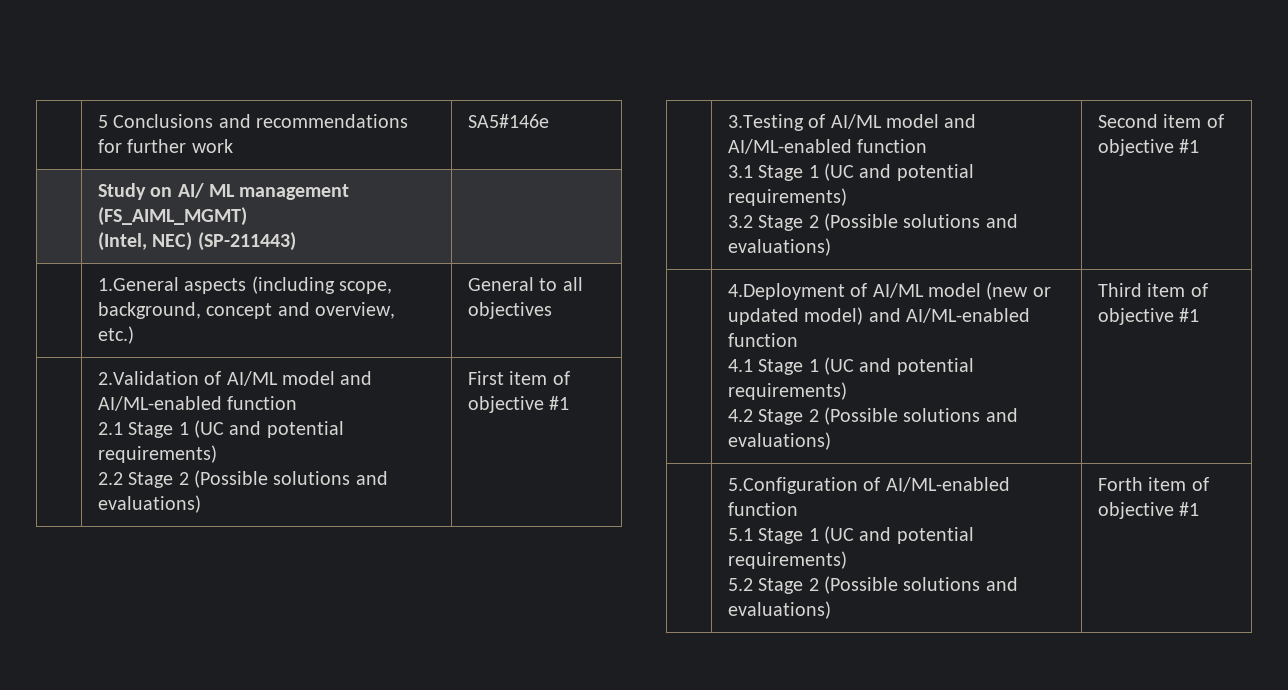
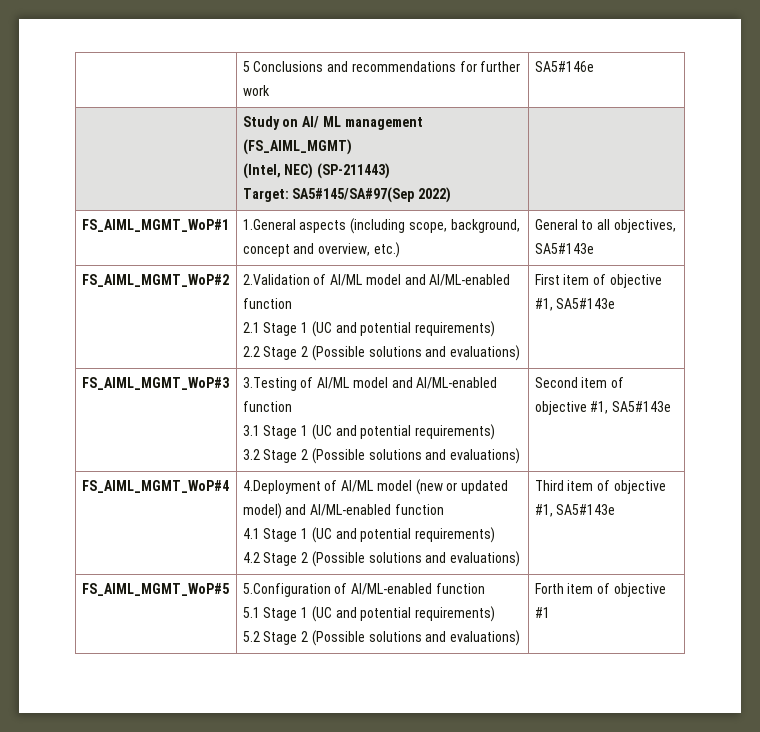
(296, 241) | // -> [242,187,452,203] [81,219,229,232] // Target: SA5#145/SA#97(Sep 2022) | // FS_AIML_MGMT_WoP#1
[468,302,553,319] objectives // -> [613,219,676,233] [534,243,594,254] [81,274,229,287] objectives, SA5#143e // FS_AIML_MGMT_WoP#2
[549,396,570,410] #1 // -> [534,298,616,311] [81,377,229,390] #1, SA5#143e // FS_AIML_MGMT_WoP#3
[1179,139,1200,153] #1 // -> [590,401,672,414] [81,480,229,493] #1, SA5#143e // FS_AIML_MGMT_WoP#4
[1179,308,1200,322] #1 // -> [534,504,616,517] [81,583,229,596] #1, SA5#143e // FS_AIML_MGMT_WoP#5

